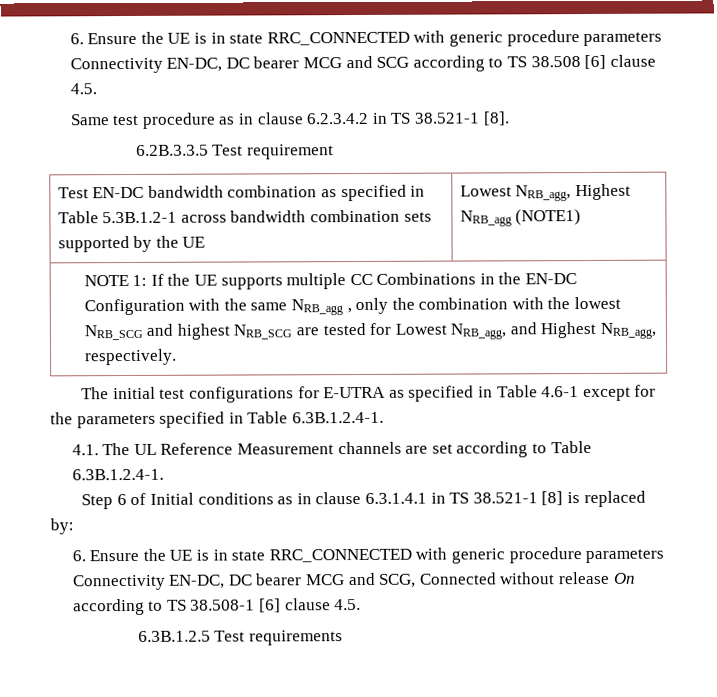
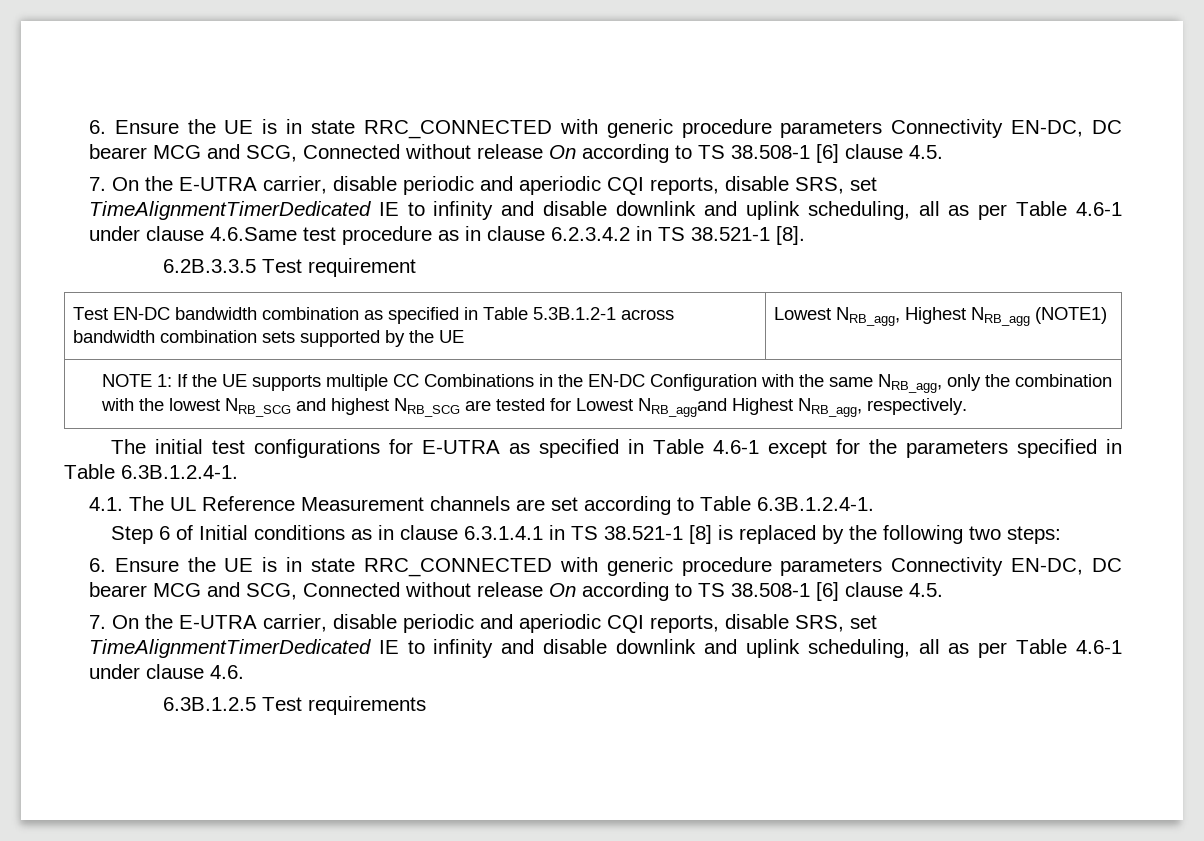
[376,54,656,72] [69,83,97,95] [69,114,110,126] SCG according to TS 38.508 [6] clause 4.5. // Same -> [245,144,943,163] [88,176,877,195] [88,201,1122,220] [88,226,297,241] SCG, Connected without release On according to TS 38.508-1 [6] clause 4.5. // 7. On the E-UTRA carrier, disable periodic and aperiodic CQI reports, disable SRS, set TimeAlignmentTimerDedicated IE to infinity and disable downlink and uplink scheduling, all as per Table 4.6-1 under clause 4.6.Same
[290,299,352,316] NRB_agg , -> [878,374,943,393] NRB_agg,
[450,322,537,340] NRB_agg, and -> [638,398,728,417] NRB_aggand
[50,518,74,535] by: -> [822,525,1062,544] by the following two steps:
(362, 604) none -> [88,614,877,633] [88,639,1122,658] [88,664,244,679] // 7. On the E-UTRA carrier, disable periodic and aperiodic CQI reports, disable SRS, set TimeAlignmentTimerDedicated IE to infinity and disable downlink and uplink scheduling, all as per Table 4.6-1 under clause 4.6.

